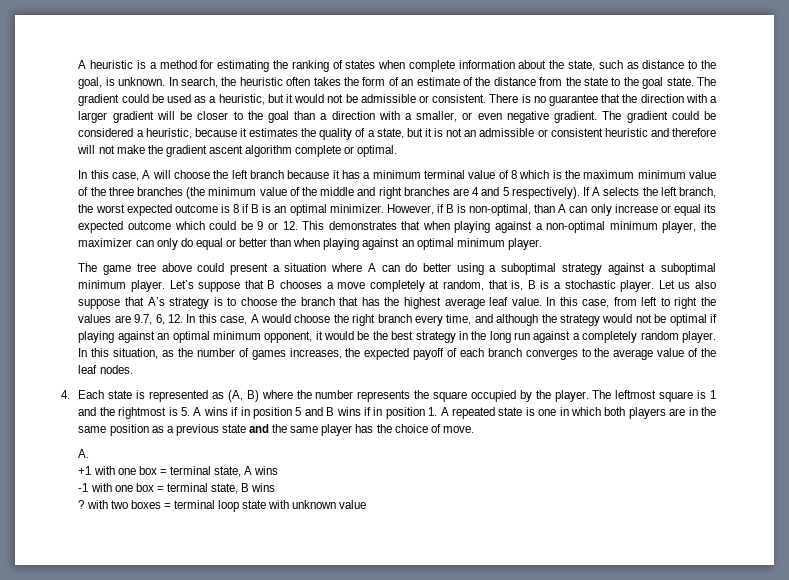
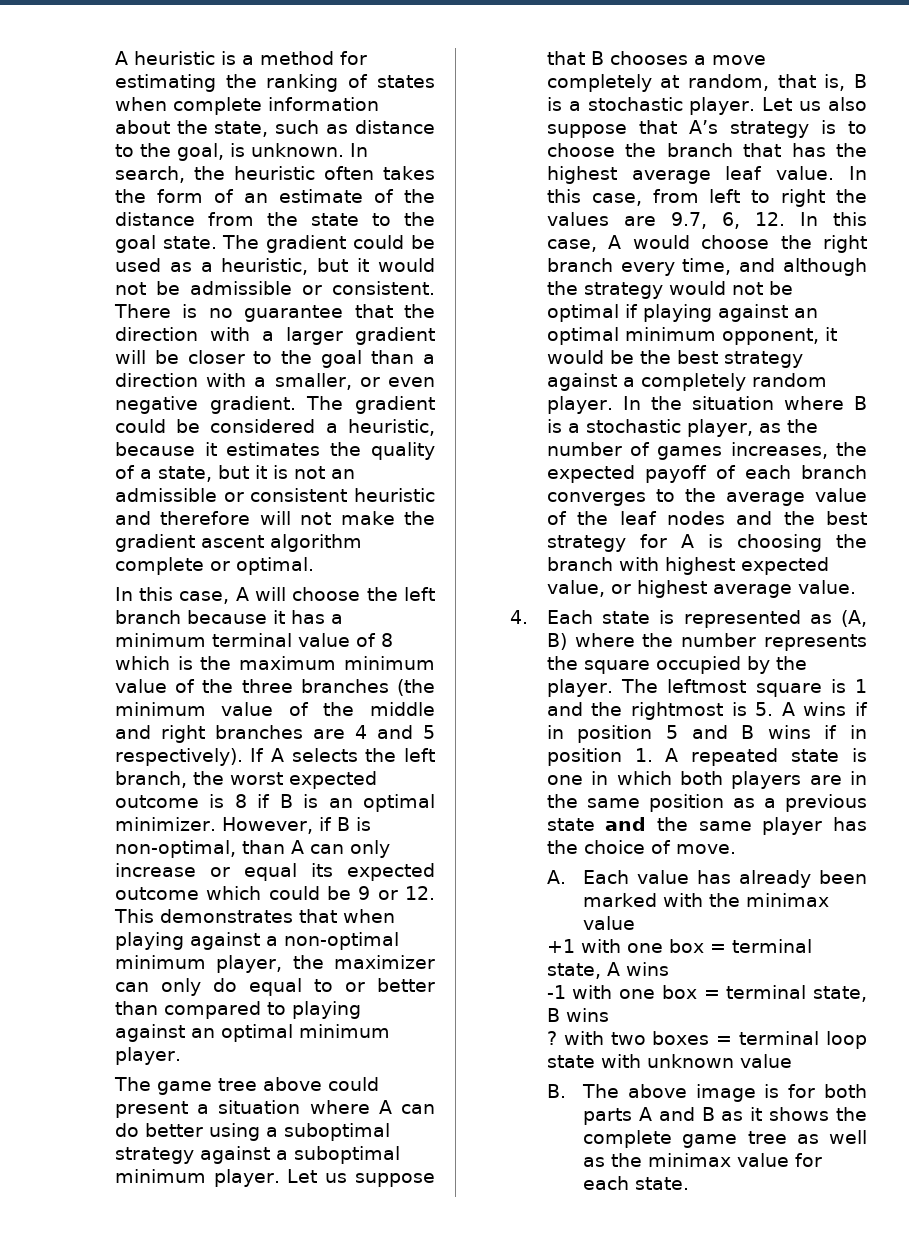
(223, 244) none -> [313,979,333,992] to
[293,238,321,247] when -> [163,1001,286,1019] compared to
[169,280,194,289] Let’s -> [287,1169,348,1183] Let us
[458,331,531,343] in the long run -> (803, 359) none
[91,348,159,359] this situation, -> [650,396,867,410] [546,419,753,437] the situation where B is a stochastic player,
[99,365,133,374] nodes. -> [666,511,867,525] [546,534,867,552] [546,557,829,575] [546,580,856,598] nodes and the best strategy for A is choosing the branch with highest expected value, or highest average value.
(90, 453) none -> [583,870,867,888] [583,893,830,907] [583,916,636,930] Each value has already been marked with the minimax value
(367, 504) none -> [546,1084,867,1102] [583,1107,867,1125] [583,1130,867,1148] [583,1153,823,1167] [583,1176,690,1190] // B. The above image is for both parts A and B as it shows the complete game tree as well as the minimax value for each state.

